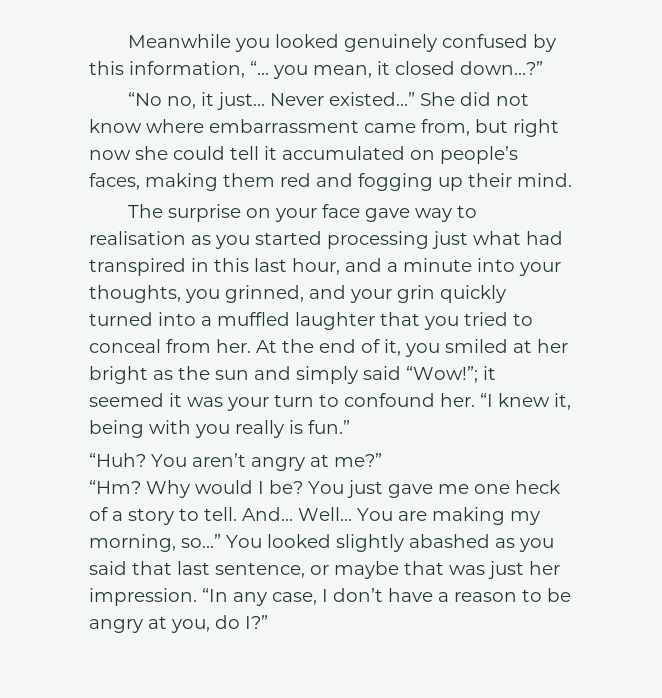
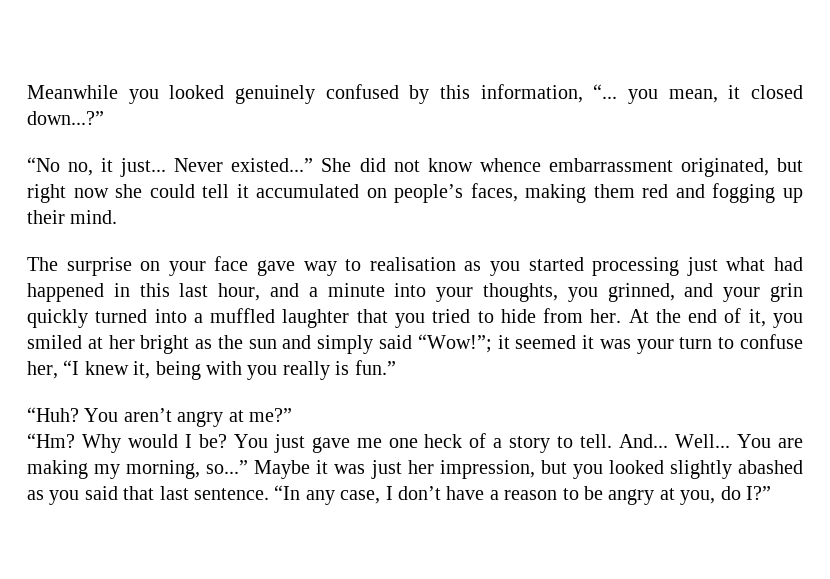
[146,119,470,136] where embarrassment came from, -> [479,158,769,177] whence embarrassment originated,
[89,258,186,276] transpired -> [27,283,104,302] happened
[89,339,161,353] conceal -> [500,309,536,323] hide
[344,393,475,407] confound her. -> [740,334,804,349] [27,361,58,379] confuse her,
[226,535,262,548] You -> [254,460,603,479] Maybe it was just her impression, but you
[215,561,560,579] [89,588,197,606] sentence, or maybe that was just her impression. -> [194,488,269,500] sentence.

